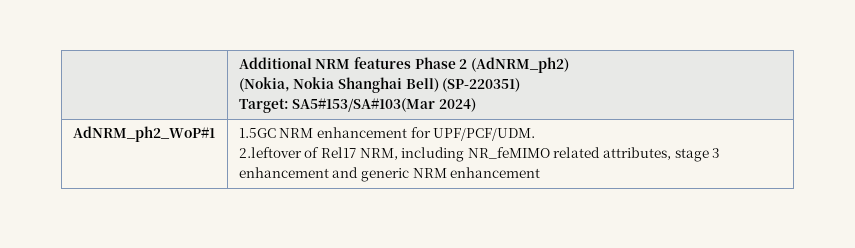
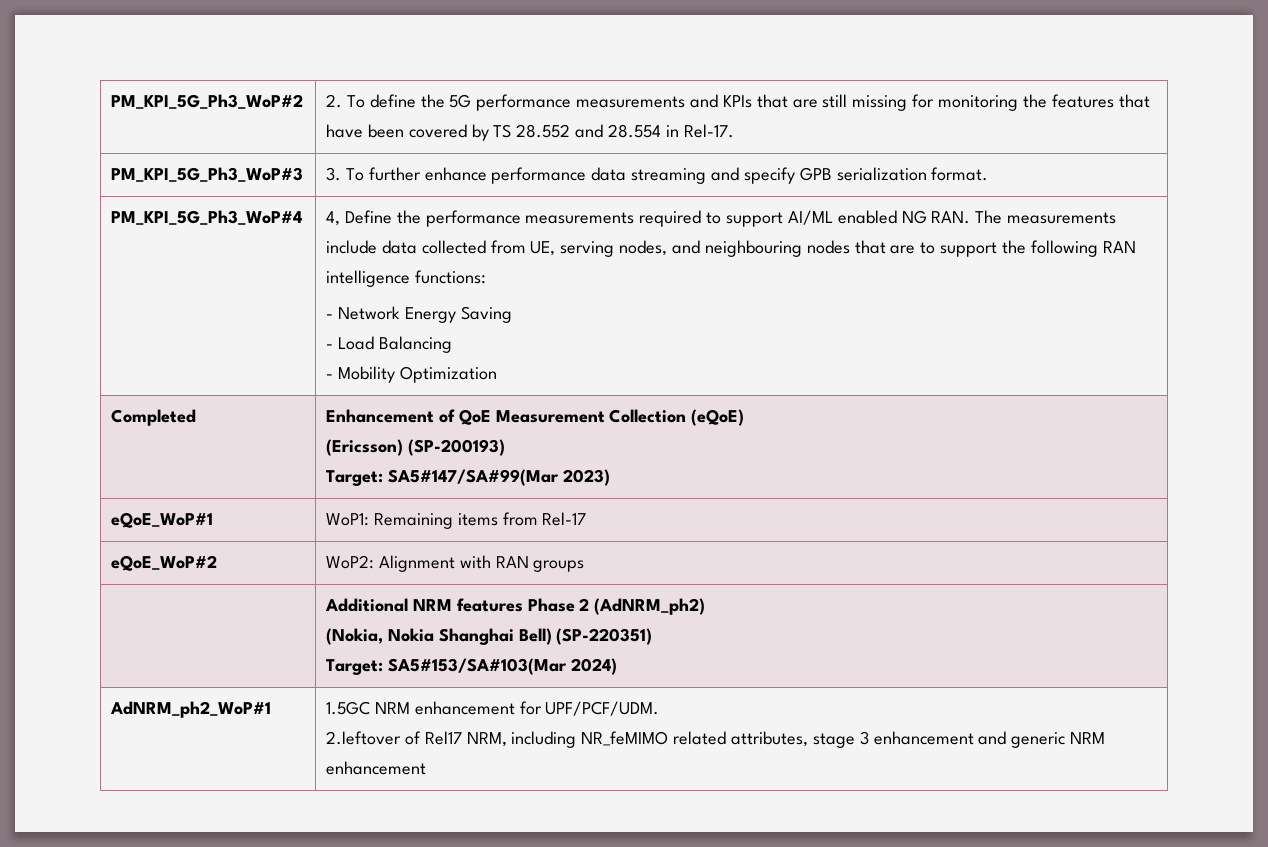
(238, 63) none -> [111,94,304,109] [326,94,1150,111] [326,124,734,141] [111,167,304,182] [326,167,989,184] [111,210,303,225] [326,210,1117,227] [326,240,1136,257] [326,270,486,287] [326,306,512,323] [326,336,452,353] [326,366,497,383] [111,409,197,426] [326,409,745,426] [326,439,505,456] [326,469,610,486] [111,512,214,528] [326,512,587,529] [111,555,218,571] [326,555,585,572] PM_KPI_5G_Ph3_WoP#2 | 2. To define the 5G performance measurements and KPIs that are still missing for monitoring the features that have been covered by TS 28.552 and 28.554 in Rel-17. // PM_KPI_5G_Ph3_WoP#3 | 3. To further enhance performance data streaming and specify GPB serialization format. // PM_KPI_5G_Ph3_WoP#4 | 4, Define the performance measurements required to support AI/ML enabled NG RAN. The measurements include data collected from UE, serving nodes, and neighbouring nodes that are to support the following RAN intelligence functions: // - Network Energy Saving // - Load Balancing // - Mobility Optimization // Completed | Enhancement of QoE Measurement Collection (eQoE) // (Ericsson) (SP-200193) // Target: SA5#147/SA#99(Mar 2023) // eQoE_WoP#1 | WoP1: Remaining items from Rel-17 // eQoE_WoP#2 | WoP2: Alignment with RAN groups //

